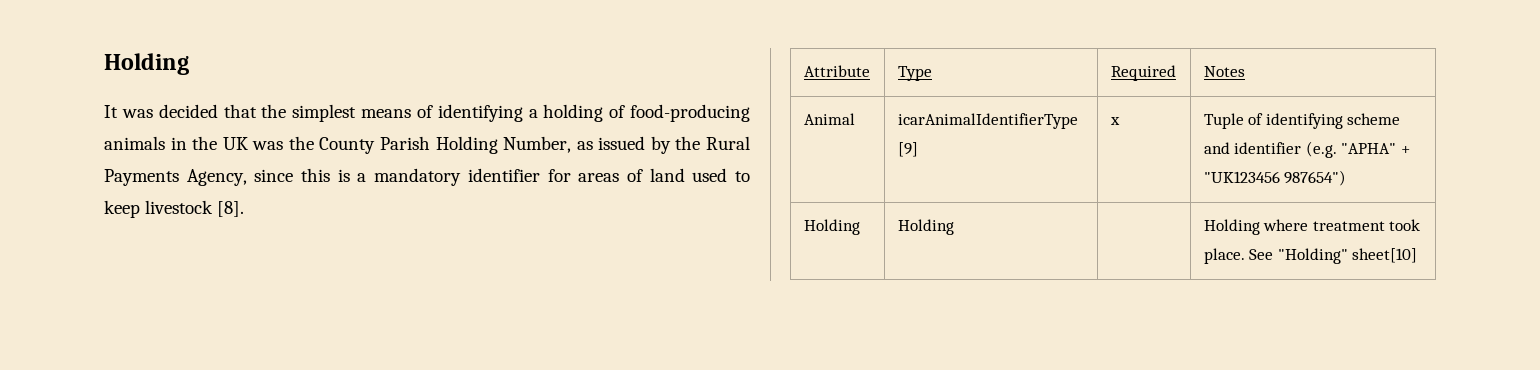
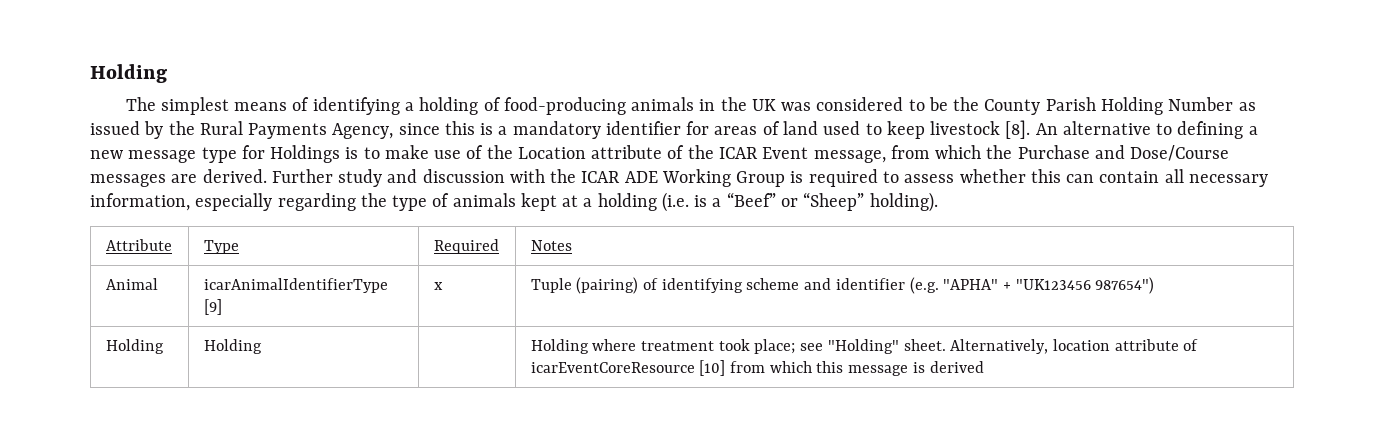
[104,104,287,118] It was decided that the -> [125,97,156,111] The
(284, 145) none -> [816,97,948,111] considered to be
[503,136,572,153] Number, -> [1168,97,1234,111] Number
(245, 209) none -> [1035,121,1258,139] [90,145,1230,163] [90,169,1268,187] [90,192,938,212] An alternative to defining a new message type for Holdings is to make use of the Location attribute of the ICAR Event message, from which the Purchase and Dose/Course messages are derived. Further study and discussion with the ICAR ADE Working Group is required to assess whether this can contain all necessary information, especially regarding the type of animals kept at a holding (i.e. is a “Beef” or “Sheep” holding).
(1244, 121) none -> [576,277,639,294] (pairing)
[1203,248,1418,264] place. See "Holding" sheet[10] -> [754,339,1199,354] [530,360,984,376] place; see "Holding" sheet. Alternatively, location attribute of icarEventCoreResource [10] from which this message is derived

